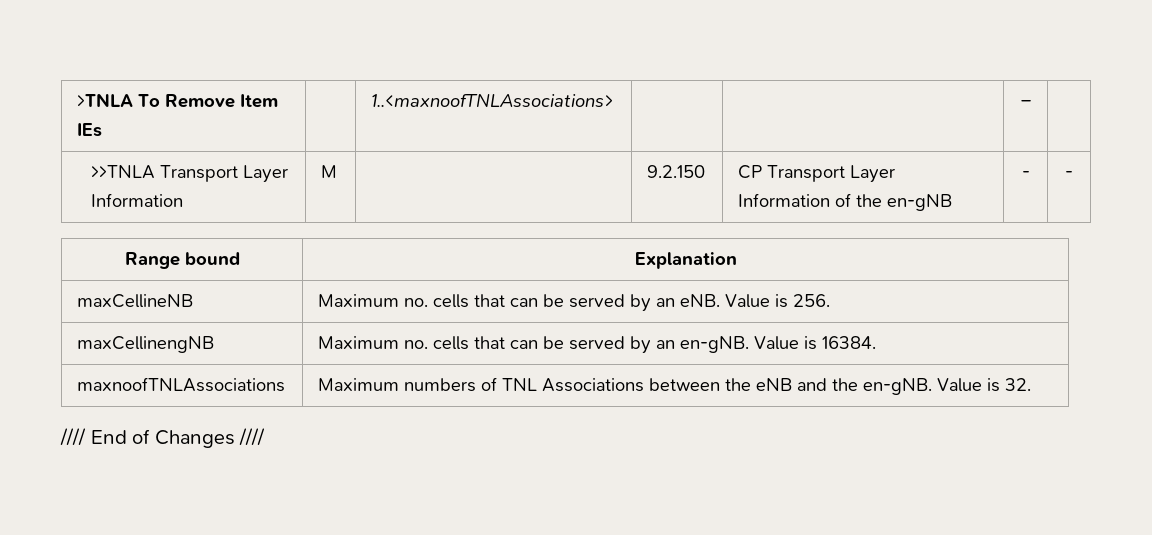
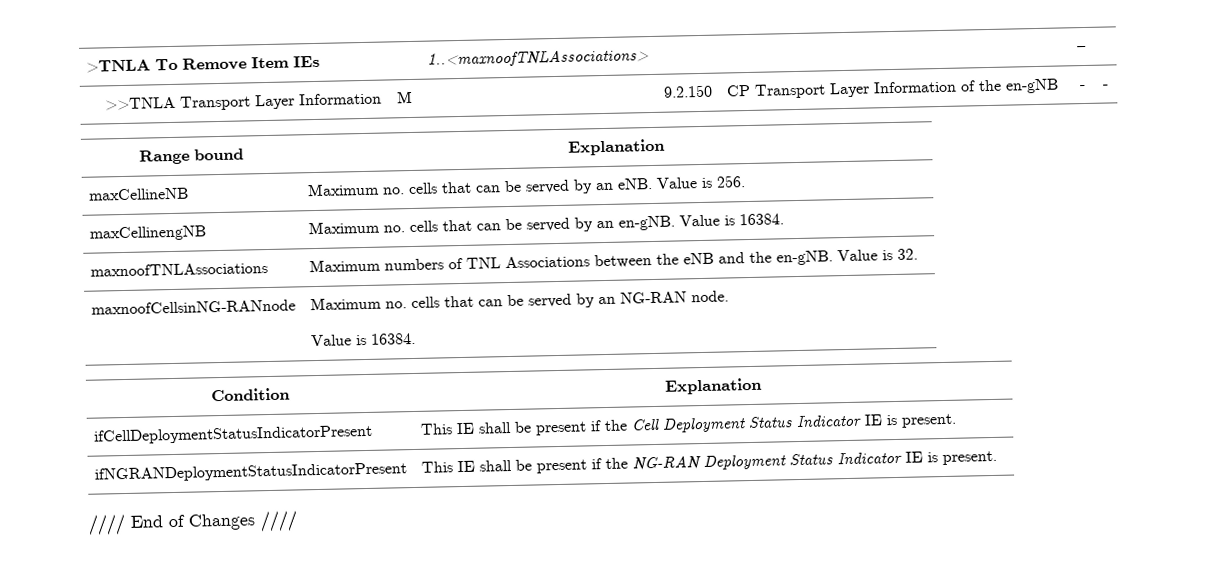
(1032, 384) none -> [91,299,297,315] [310,290,730,311] [311,332,417,347] [211,387,290,402] [664,377,762,395] [93,424,374,445] [420,413,958,436] [94,462,408,483] [421,450,998,474] // maxnoofCellsinNG-RANnode | Maximum no. cells that can be served by an NG-RAN node. // Value is 16384. // Condition | Explanation // ifCellDeploymentStatusIndicatorPresent | This IE shall be present if the Cell Deployment Status Indicator IE is present. // ifNGRANDeploymentStatusIndicatorPresent | This IE shall be present if the NG-RAN Deployment Status Indicator IE is present.

